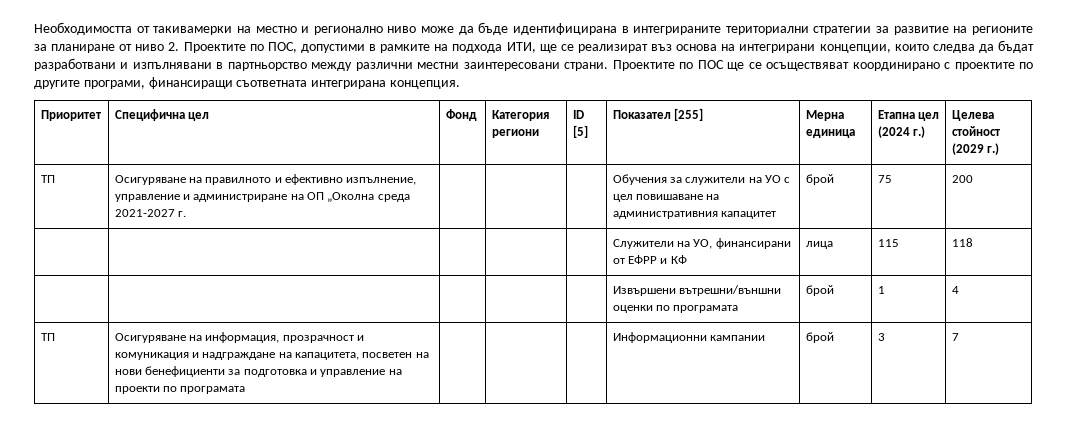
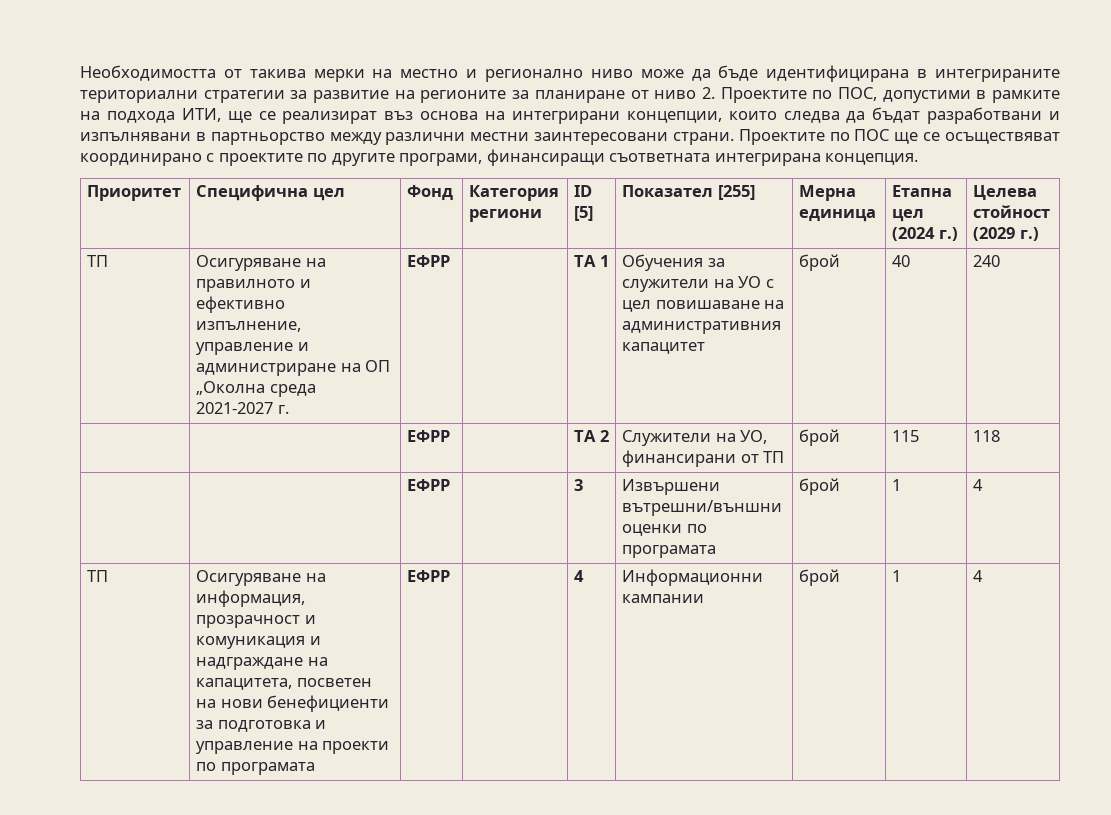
[153,26,233,35] такивамерки -> [249,69,365,82] такива мерки
(186, 214) | | -> [407,255,451,267] [574,255,609,267] ЕФРР | | ТА 1
[877,175,892,183] [951,175,973,183] 75 | 200 // | | | | -> [892,255,911,267] [973,255,1001,267] [407,430,451,442] [574,430,609,442] 40 | 240 // | | ЕФРР | | ТА 2
[627,255,687,264] [805,241,833,249] ЕФРР и КФ | лица -> [763,451,785,463] [799,429,841,446] ТП | брой
(973, 242) | | -> [407,479,451,491] [574,479,584,491] ЕФРР | | 3
(246, 390) | | -> [407,570,451,582] [574,570,585,582] ЕФРР | | 4
[877,333,885,341] [951,333,959,341] 3 | 7 -> [892,570,902,582] [973,570,984,582] 1 | 4

